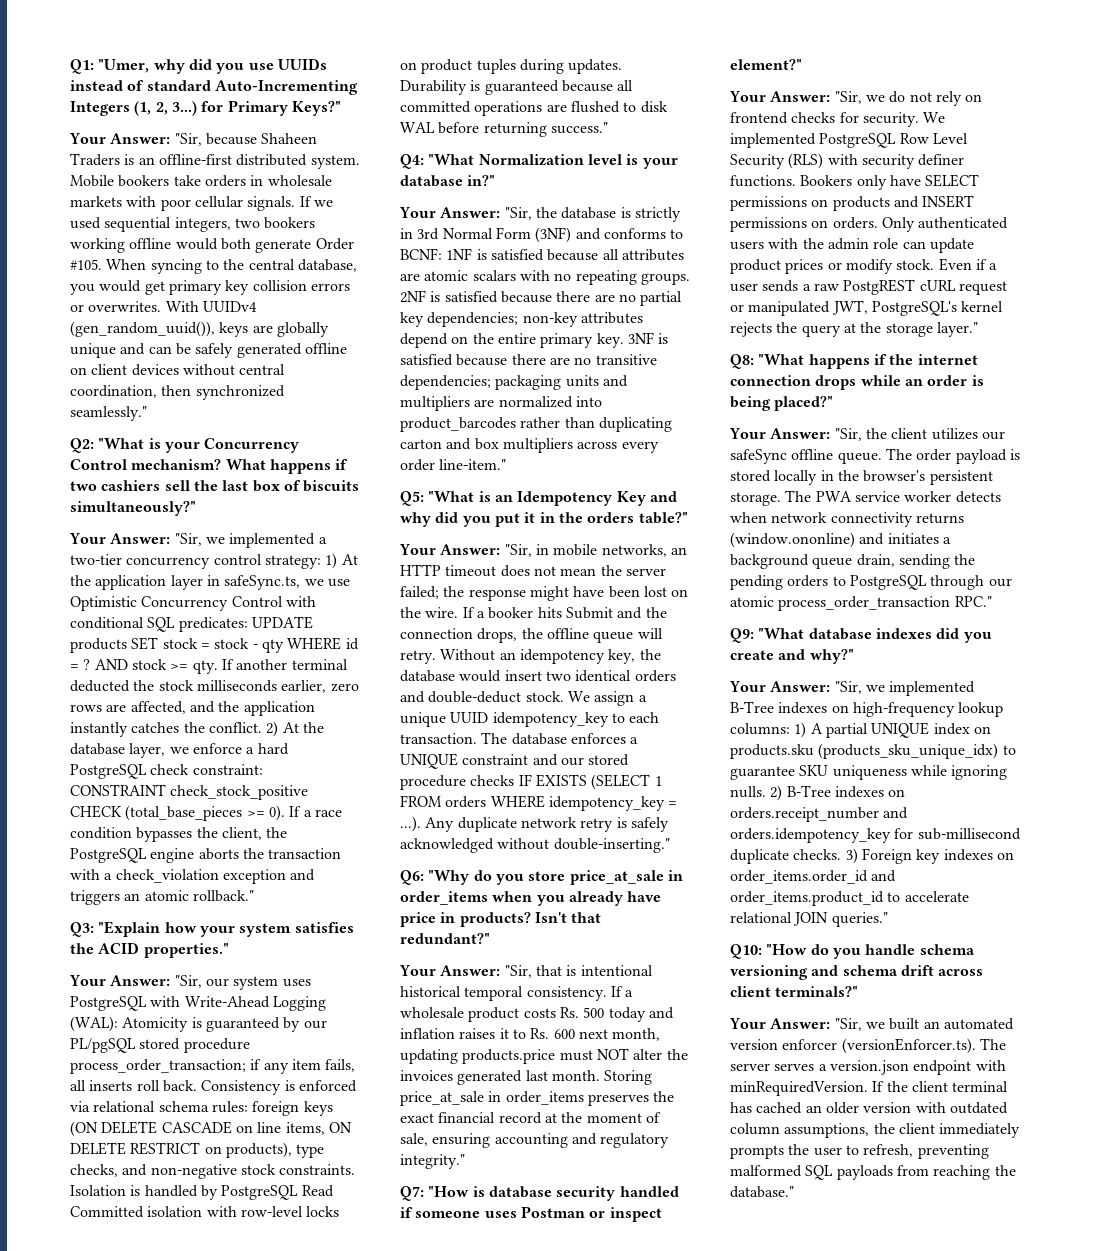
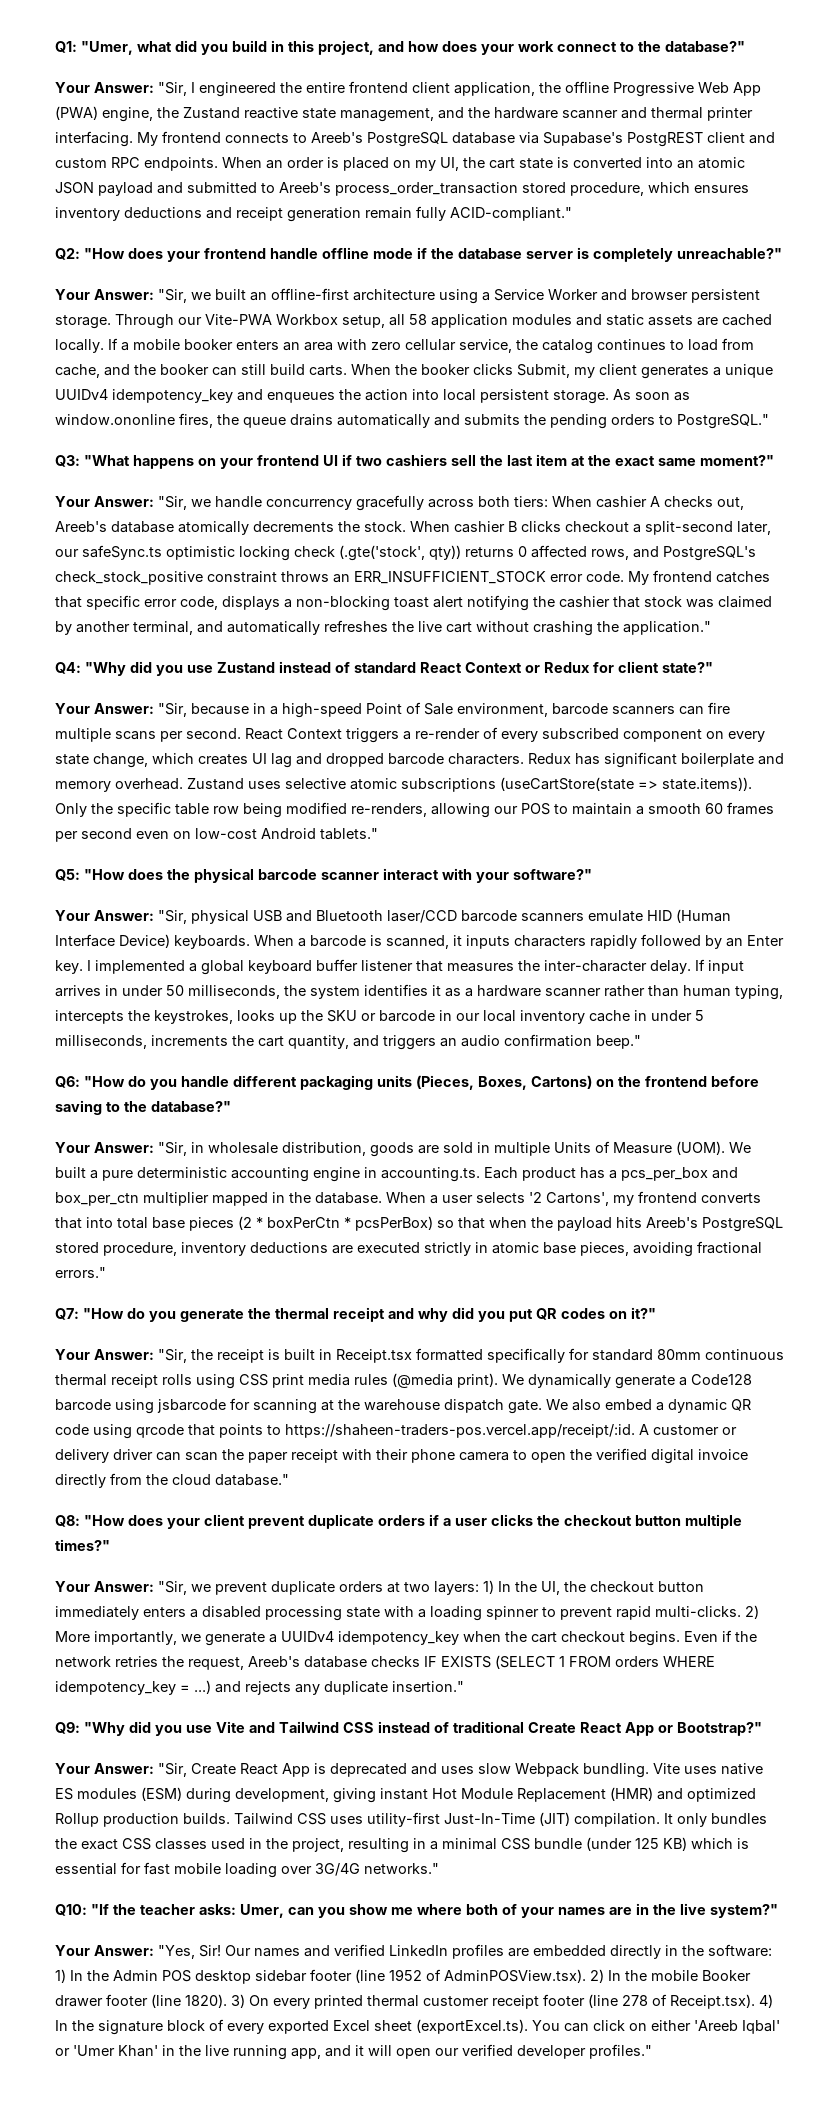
[153,58,327,74] [70,80,358,95] [70,100,341,116] [69,133,318,146] [70,153,360,169] [70,175,332,187] [70,196,333,211] [70,217,316,232] [70,238,354,253] [70,259,357,274] [70,280,350,295] [70,301,257,312] [70,321,329,337] [70,343,347,358] [70,364,286,376] [70,385,285,400] [70,406,147,421] [70,438,300,453] [70,459,331,474] why did you use UUIDs instead of standard Auto-Incrementing Integers (1, 2, 3...) for Primary Keys?" // Your Answer: "Sir, because Shaheen Traders is an offline-first distributed system. Mobile bookers take orders in wholesale markets with poor cellular signals. If we used sequential integers, two bookers working offline would both generate Order #105. When syncing to the central database, you would get primary key collision errors or overwrites. With UUIDv4 (gen_random_uuid()), keys are globally unique and can be safely generated offline on client devices without central coordination, then synchronized seamlessly." // Q2: "What is your Concurrency Control mechanism? What happens -> [137,40,745,55] [55,81,761,97] [55,106,753,122] [55,131,775,147] [55,157,745,171] [55,182,749,196] [55,206,572,222] [55,247,782,262] [55,288,760,304] [55,314,772,329] [55,338,754,354] [55,364,773,379] [55,389,690,404] [55,413,769,429] [55,455,338,469] what did you build in this project, and how does your work connect to the database?" // Your Answer: "Sir, I engineered the entire frontend client application, the offline Progressive Web App (PWA) engine, the Zustand reactive state management, and the hardware scanner and thermal printer interfacing. My frontend connects to Areeb's PostgreSQL database via Supabase's PostgREST client and custom RPC endpoints. When an order is placed on my UI, the cart state is converted into an atomic JSON payload and submitted to Areeb's process_order_transaction stored procedure, which ensures inventory deductions and receipt generation remain fully ACID-compliant." // Q2: "How does your frontend handle offline mode if the database server is completely unreachable?" // Your Answer: "Sir, we built an offline-first architecture using a Service Worker and browser persistent storage. Through our Vite-PWA Workbox setup, all 58 application modules and static assets are cached locally. If a mobile booker enters an area with zero cellular service, the catalog continues to load from cache, and the booker can still build carts. When the booker clicks Submit, my client generates a unique UUIDv4 idempotency_key and enqueues the action into local persistent storage. As soon as window.ononline fires, the queue drains automatically and submits the pending orders to PostgreSQL." // Q3: "What happens on your frontend UI
[252,480,360,492] [70,501,196,516] [69,533,327,548] [70,553,358,569] [70,575,350,590] [70,596,316,611] [70,616,313,632] [70,637,359,653] [70,659,348,674] [70,680,359,693] [70,701,315,716] [70,721,324,737] [70,743,289,758] [70,764,263,779] [70,784,309,800] [70,805,342,821] [70,827,288,842] [70,848,342,863] [70,869,316,884] [70,890,254,905] [70,921,354,937] [70,942,229,958] [69,975,311,990] [70,996,326,1011] [70,1016,327,1032] [70,1038,250,1053] [70,1059,356,1074] [70,1080,357,1095] [70,1101,333,1116] [70,1121,352,1137] [70,1142,325,1158] [70,1164,356,1179] [70,1185,334,1200] [70,1206,340,1218] [400,59,623,74] [400,80,634,95] [400,101,668,116] [400,122,608,137] [400,154,678,169] [400,175,496,187] [399,207,681,222] [400,227,684,243] [400,248,684,261] [400,270,690,285] [400,290,683,306] [400,312,643,327] [400,332,669,348] [400,354,657,366] [400,375,628,390] [400,396,602,411] [400,417,672,432] [400,438,659,453] [400,459,507,471] [400,491,677,506] [400,512,688,527] [399,544,687,557] [400,564,666,577] [400,586,689,601] [400,607,667,619] [400,628,663,643] [400,649,661,664] [400,670,676,682] [400,691,647,706] [400,712,660,727] [400,732,639,745] [400,753,630,769] [400,775,466,790] box of biscuits simultaneously?" // Your Answer: "Sir, we implemented a two-tier concurrency control strategy: 1) At the application layer in safeSync.ts, we use Optimistic Concurrency Control with conditional SQL predicates: UPDATE products SET stock = stock - qty WHERE id = ? AND stock >= qty. If another terminal deducted the stock milliseconds earlier, zero rows are affected, and the application instantly catches the conflict. 2) At the database layer, we enforce a hard PostgreSQL check constraint: CONSTRAINT check_stock_positive CHECK (total_base_pieces >= 0). If a race condition bypasses the client, the PostgreSQL engine aborts the transaction with a check_violation exception and triggers an atomic rollback." // Q3: "Explain how your system satisfies the ACID properties." // Your Answer: "Sir, our system uses PostgreSQL with Write-Ahead Logging (WAL): Atomicity is guaranteed by our PL/pgSQL stored procedure process_order_transaction; if any item fails, all inserts roll back. Consistency is enforced via relational schema rules: foreign keys (ON DELETE CASCADE on line items, ON DELETE RESTRICT on products), type checks, and non-negative stock constraints. Isolation is handled by PostgreSQL Read Committed isolation with row-level locks on product tuples during updates. Durability is guaranteed because all committed operations are flushed to disk WAL before returning success." // Q4: "What Normalization level is your database in?" // Your Answer: "Sir, the database is strictly in 3rd Normal Form (3NF) and conforms to BCNF: 1NF is satisfied because all attributes are atomic scalars with no repeating groups. 2NF is satisfied because there are no partial key dependencies; non-key attributes depend on the entire primary key. 3NF is satisfied because there are no transitive dependencies; packaging units and multipliers are normalized into product_barcodes rather than duplicating carton and box multipliers across every order line-item." // Q5: "What is an Idempotency Key and why did you put it in the orders table?" // Your Answer: "Sir, in mobile networks, an HTTP timeout does not mean the server failed; the response might have been lost on the wire. If a booker hits Submit and the connection drops, the offline queue will retry. Without an idempotency key, the database would insert two identical orders and double-deduct stock. We assign a unique UUID idempotency_key to each transaction. The database enforces a UNIQUE constraint and our stored procedure -> [536,454,774,466] [55,495,744,511] [55,521,771,535] [55,545,756,561] [55,570,770,585] [55,595,772,611] [55,620,711,636] [55,661,713,676] [55,702,730,718] [55,727,765,743] [55,752,784,768] [55,777,752,792] [55,802,774,818] [55,828,378,842] [55,868,592,883] [55,909,731,924] [55,934,784,949] [55,959,744,975] [55,984,783,1000] [55,1010,704,1024] [55,1034,641,1050] [55,1075,759,1090] [55,1100,231,1115] [55,1141,751,1157] [55,1167,738,1182] [55,1191,761,1206] [55,1216,783,1232] [55,1241,762,1257] [55,1267,106,1278] [55,1307,656,1322] [55,1348,784,1363] [55,1373,752,1389] [55,1398,751,1414] [55,1424,737,1439] [55,1448,748,1464] [55,1473,289,1488] [55,1514,742,1529] [55,1539,110,1551] [55,1580,704,1595] [55,1605,759,1621] [55,1630,757,1646] [55,1656,367,1670] item at the exact same moment?" // Your Answer: "Sir, we handle concurrency gracefully across both tiers: When cashier A checks out, Areeb's database atomically decrements the stock. When cashier B clicks checkout a split-second later, our safeSync.ts optimistic locking check (.gte('stock', qty)) returns 0 affected rows, and PostgreSQL's check_stock_positive constraint throws an ERR_INSUFFICIENT_STOCK error code. My frontend catches that specific error code, displays a non-blocking toast alert notifying the cashier that stock was claimed by another terminal, and automatically refreshes the live cart without crashing the application." // Q4: "Why did you use Zustand instead of standard React Context or Redux for client state?" // Your Answer: "Sir, because in a high-speed Point of Sale environment, barcode scanners can fire multiple scans per second. React Context triggers a re-render of every subscribed component on every state change, which creates UI lag and dropped barcode characters. Redux has significant boilerplate and memory overhead. Zustand uses selective atomic subscriptions (useCartStore(state => state.items)). Only the specific table row being modified re-renders, allowing our POS to maintain a smooth 60 frames per second even on low-cost Android tablets." // Q5: "How does the physical barcode scanner interact with your software?" // Your Answer: "Sir, physical USB and Bluetooth laser/CCD barcode scanners emulate HID (Human Interface Device) keyboards. When a barcode is scanned, it inputs characters rapidly followed by an Enter key. I implemented a global keyboard buffer listener that measures the inter-character delay. If input arrives in under 50 milliseconds, the system identifies it as a hardware scanner rather than human typing, intercepts the keystrokes, looks up the SKU or barcode in our local inventory cache in under 5 milliseconds, increments the cart quantity, and triggers an audio confirmation beep." // Q6: "How do you handle different packaging units (Pieces, Boxes, Cartons) on the frontend before saving to the database?" // Your Answer: "Sir, in wholesale distribution, goods are sold in multiple Units of Measure (UOM). We built a pure deterministic accounting engine in accounting.ts. Each product has a pcs_per_box and box_per_ctn multiplier mapped in the database. When a user selects '2 Cartons', my frontend converts that into total base pieces (2 * boxPerCtn * pcsPerBox) so that when the payload hits Areeb's PostgreSQL stored procedure, inventory deductions are executed strictly in atomic base pieces, avoiding fractional errors." // Q7: "How do you generate the thermal receipt and why did you put QR codes on it?" // Your Answer: "Sir, the receipt is built in Receipt.tsx formatted specifically for standard 80mm continuous thermal receipt rolls using CSS print media rules (@media print). We dynamically generate a Code128 barcode using jsbarcode for scanning at the warehouse dispatch gate. We also embed a dynamic QR code using qrcode that points to https://shaheen-traders-pos.vercel.app/receipt/:id. A customer or delivery driver can scan the paper receipt with their phone camera to open the verified digital invoice directly from the cloud database." // Q8: "How does your client prevent duplicate orders if a user clicks the checkout button multiple times?" // Your Answer: "Sir, we prevent duplicate orders at two layers: 1) In the UI, the checkout button immediately enters a disabled processing state with a loading spinner to prevent rapid multi-clicks. 2) More importantly, we generate a UUIDv4 idempotency_key when the cart checkout begins. Even if the network retries the request, Areeb's database
[400,816,669,832] [400,838,670,853] [400,870,683,885] [400,891,662,906] [400,912,602,927] [400,933,490,944] [399,965,653,978] [400,986,634,1001] [400,1007,674,1022] [400,1028,661,1041] [400,1048,688,1064] [400,1070,653,1085] [400,1091,675,1106] [400,1112,661,1124] [400,1133,670,1148] [400,1154,465,1169] [400,1186,679,1201] [400,1206,662,1222] [730,59,802,70] [729,91,983,106] [730,112,946,127] [730,133,968,148] [730,153,965,169] [730,174,980,190] [730,195,975,211] [730,217,1009,232] [730,238,974,253] [730,258,998,274] [730,279,1007,295] [730,300,1004,316] [730,322,978,337] [730,354,978,369] [730,375,984,390] [730,396,834,411] [729,428,1005,441] [730,448,1020,464] [730,470,993,485] [730,490,1001,506] [730,512,964,527] [730,532,951,548] [730,554,976,569] [730,575,1012,590] [730,596,992,611] [730,628,992,643] [730,649,854,664] [729,681,976,696] [730,701,1004,717] [730,722,991,738] [730,743,1016,759] [730,765,1008,780] [730,785,906,801] [730,807,909,822] [730,828,1021,843] [730,848,1014,864] [730,870,897,884] [730,891,969,906] [730,912,888,927] [730,944,975,959] [730,965,984,980] [730,986,859,997] [729,1018,1014,1031] [730,1038,1006,1054] [730,1060,1006,1075] [730,1081,1009,1096] [730,1102,1008,1114] [730,1123,1021,1138] [730,1144,989,1159] [730,1165,1016,1180] [730,1186,794,1198] ...). Any duplicate network retry is safely acknowledged without double-inserting." // Q6: "Why do you store price_at_sale in order_items when you already have price in products? Isn't that redundant?" // Your Answer: "Sir, that is intentional historical temporal consistency. If a wholesale product costs Rs. 500 today and inflation raises it to Rs. 600 next month, updating products.price must NOT alter the invoices generated last month. Storing price_at_sale in order_items preserves the exact financial record at the moment of sale, ensuring accounting and regulatory integrity." // Q7: "How is database security handled if someone uses Postman or inspect element?" // Your Answer: "Sir, we do not rely on frontend checks for security. We implemented PostgreSQL Row Level Security (RLS) with security definer functions. Bookers only have SELECT permissions on products and INSERT permissions on orders. Only authenticated users with the admin role can update product prices or modify stock. Even if a user sends a raw PostgREST cURL request or manipulated JWT, PostgreSQL's kernel rejects the query at the storage layer." // Q8: "What happens if the internet connection drops while an order is being placed?" // Your Answer: "Sir, the client utilizes our safeSync offline queue. The order payload is stored locally in the browser's persistent storage. The PWA service worker detects when network connectivity returns (window.ononline) and initiates a background queue drain, sending the pending orders to PostgreSQL through our atomic process_order_transaction RPC." // Q9: "What database indexes did you create and why?" // Your Answer: "Sir, we implemented B-Tree indexes on high-frequency lookup columns: 1) A partial UNIQUE index on products.sku (products_sku_unique_idx) to guarantee SKU uniqueness while ignoring nulls. 2) B-Tree indexes on orders.receipt_number and orders.idempotency_key for sub-millisecond duplicate checks. 3) Foreign key indexes on order_items.order_id and order_items.product_id to accelerate relational JOIN queries." // Q10: "How do you handle schema versioning and schema drift across client terminals?" // Your Answer: "Sir, we built an automated version enforcer (versionEnforcer.ts). The server serves a version.json endpoint with minRequiredVersion. If the client terminal has cached an older version with outdated column assumptions, the client immediately prompts the user to refresh, preventing malformed SQL payloads from reaching the database." -> [194,1680,464,1695] [55,1721,762,1736] [55,1763,763,1778] [55,1787,756,1803] [55,1812,767,1827] [55,1837,749,1853] [55,1862,439,1878] [55,1903,778,1918] [55,1944,772,1959] [55,1969,751,1984] [55,1994,773,2009] [55,2019,780,2035] [55,2044,652,2060] ...) and rejects any duplicate insertion." // Q9: "Why did you use Vite and Tailwind CSS instead of traditional Create React App or Bootstrap?" // Your Answer: "Sir, Create React App is deprecated and uses slow Webpack bundling. Vite uses native ES modules (ESM) during development, giving instant Hot Module Replacement (HMR) and optimized Rollup production builds. Tailwind CSS uses utility-first Just-In-Time (JIT) compilation. It only bundles the exact CSS classes used in the project, resulting in a minimal CSS bundle (under 125 KB) which is essential for fast mobile loading over 3G/4G networks." // Q10: "If the teacher asks: Umer, can you show me where both of your names are in the live system?" // Your Answer: "Yes, Sir! Our names and verified LinkedIn profiles are embedded directly in the software: 1) In the Admin POS desktop sidebar footer (line 1952 of AdminPOSView.tsx). 2) In the mobile Booker drawer footer (line 1820). 3) On every printed thermal customer receipt footer (line 278 of Receipt.tsx). 4) In the signature block of every exported Excel sheet (exportExcel.ts). You can click on either 'Areeb Iqbal' or 'Umer Khan' in the live running app, and it will open our verified developer profiles."

